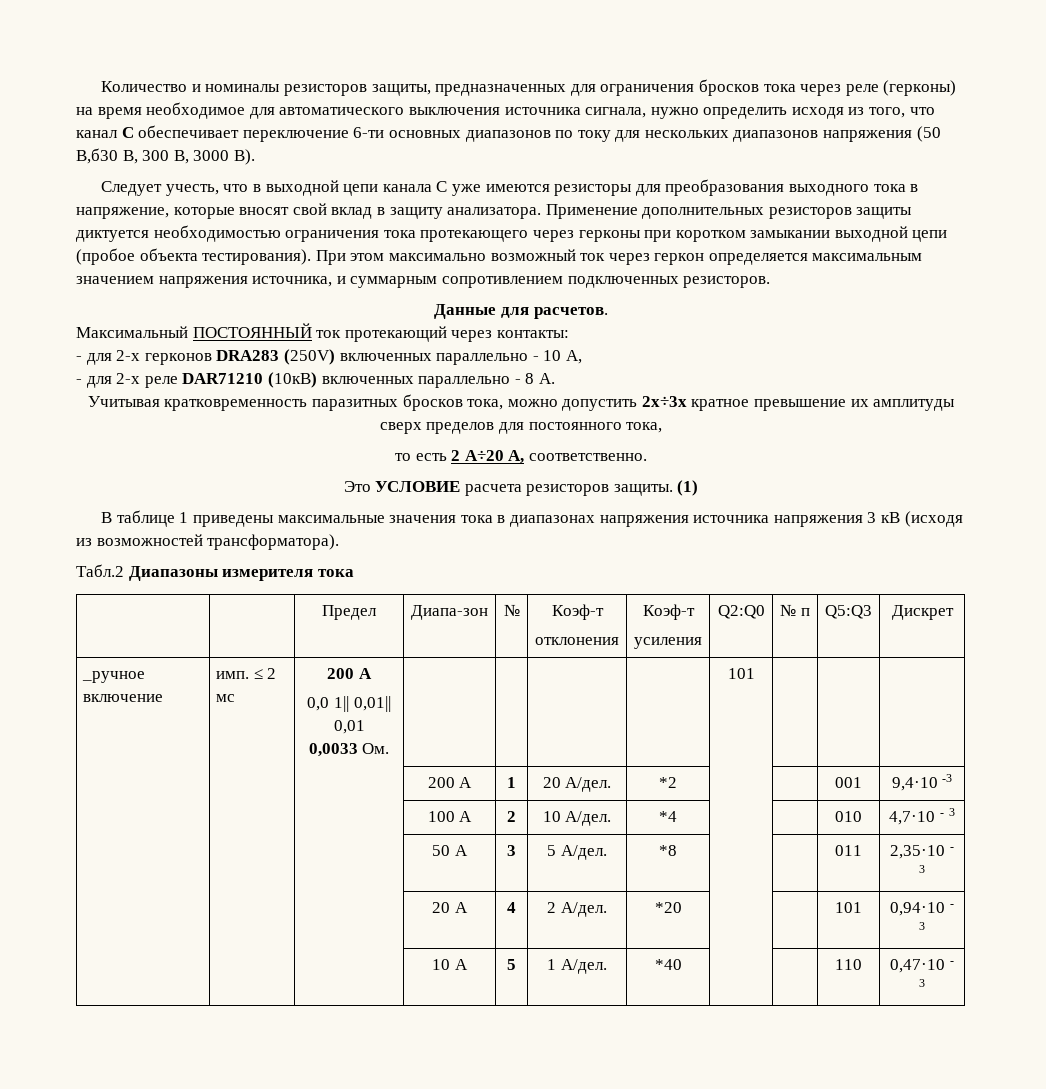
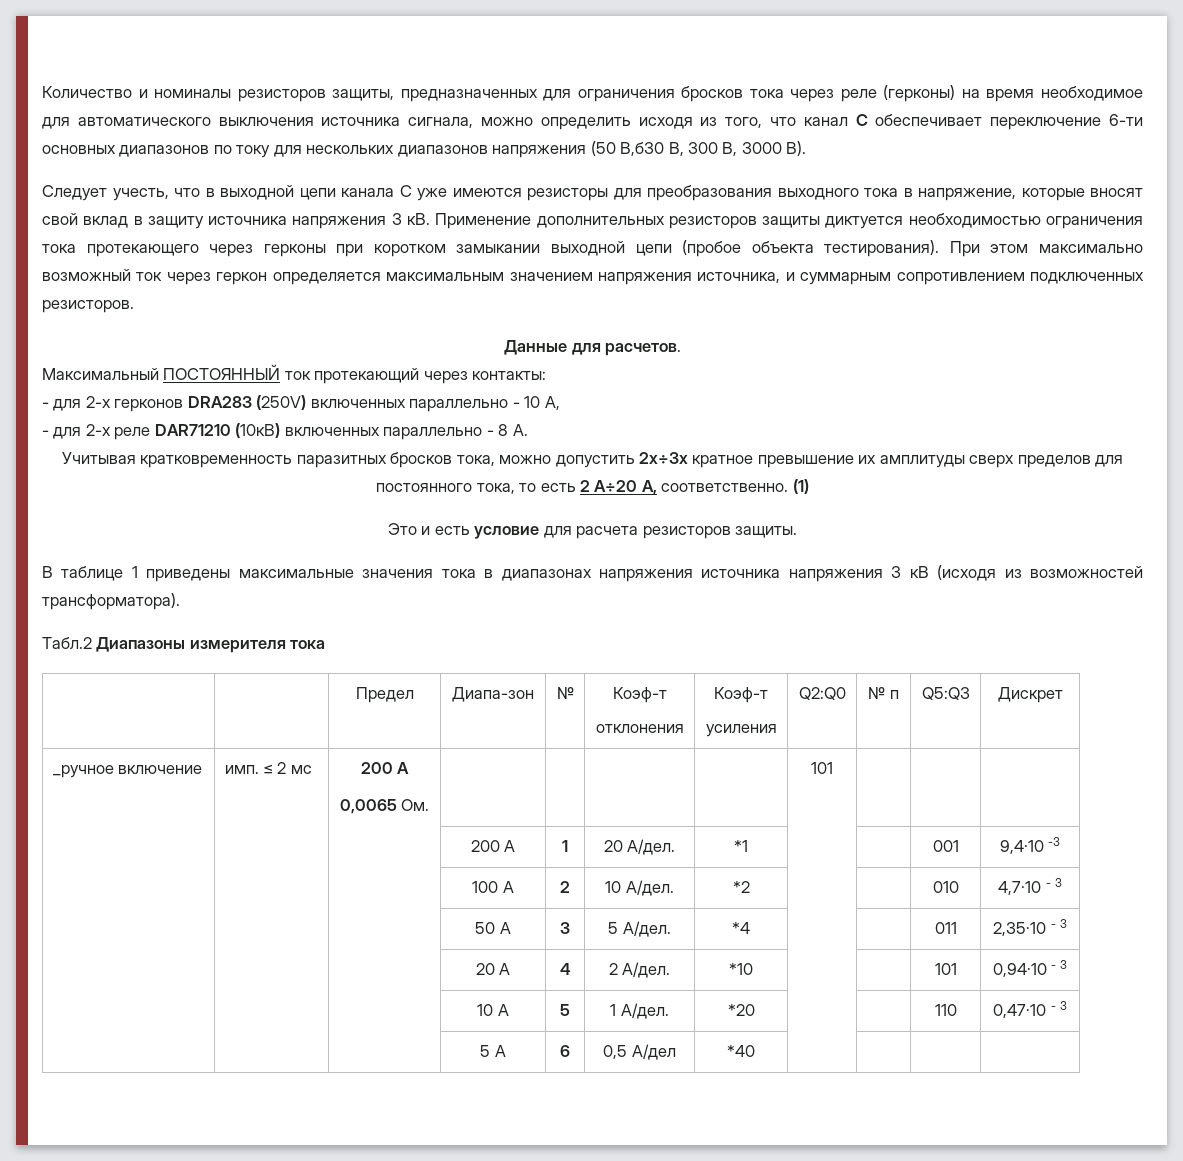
[650,107,699,119] нужно -> [481,117,533,126] можно
[447,207,542,219] анализатора. -> [208,213,430,229] источника напряжения 3 кВ.
(663, 427) // -> (515, 488) none
(647, 457) none -> [792,479,809,494] (1)
[375,481,461,492] УСЛОВИЕ -> [421,526,572,539] и есть условие для
[677,480,699,496] (1) -> (798, 532) none
[307,696,391,712] [333,720,365,734] [308,743,358,757] 0,0 1|| 0,01|| 0,01 // 0,0033 -> [339,799,397,814] 0,0065
[659,777,677,788] *2 -> [734,840,748,852] *1
[659,811,677,822] *4 -> [732,881,750,893] *2
[659,845,677,856] *8 -> [732,922,750,934] *4
[654,902,682,913] *20 -> [729,963,753,975] *10
[654,959,682,970] *40 -> [727,1004,755,1016] *20
(925, 983) none -> [480,1045,506,1057] [560,1045,570,1057] [603,1044,676,1060] [727,1045,755,1057] // | | | 5 А | 6 | 0,5 А/дел | *40 | | | |

